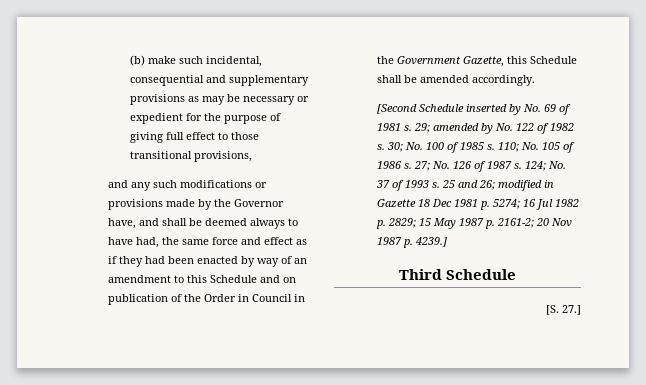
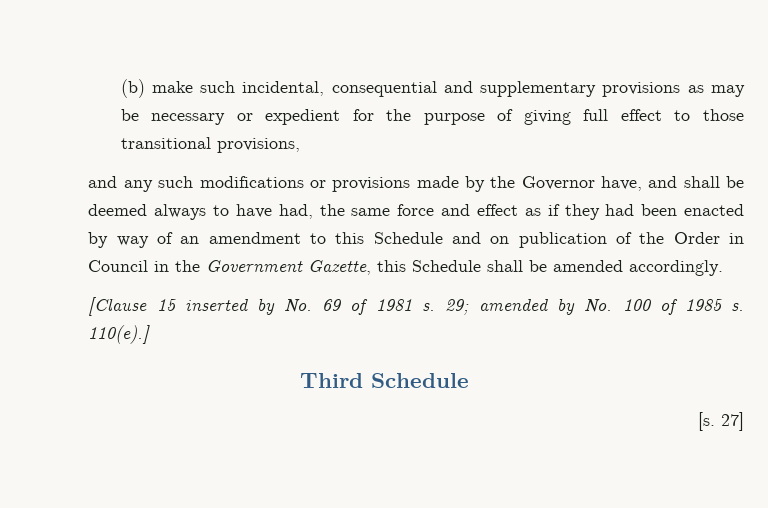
[377,104,465,114] [Second Schedule -> [88,297,177,316] [Clause 15
[516,123,575,134] [377,142,576,153] [377,161,567,172] [376,180,555,191] [377,199,580,210] [376,218,573,229] [377,237,448,248] 122 of 1982 s. 30; No. 100 of 1985 s. 110; No. 105 of 1986 s. 27; No. 126 of 1987 s. 124; No. 37 of 1993 s. 25 and 26; modified in Gazette 18 Dec 1981 p. 5274; 16 Jul 1982 p. 2829; 15 May 1987 p. 2161-2; 20 Nov 1987 p. 4239.] -> [622,299,744,315] [88,325,151,344] 100 of 1985 s. 110(e).]
[546,305,581,315] [S. 27.] -> [698,412,744,431] [s. 27]

